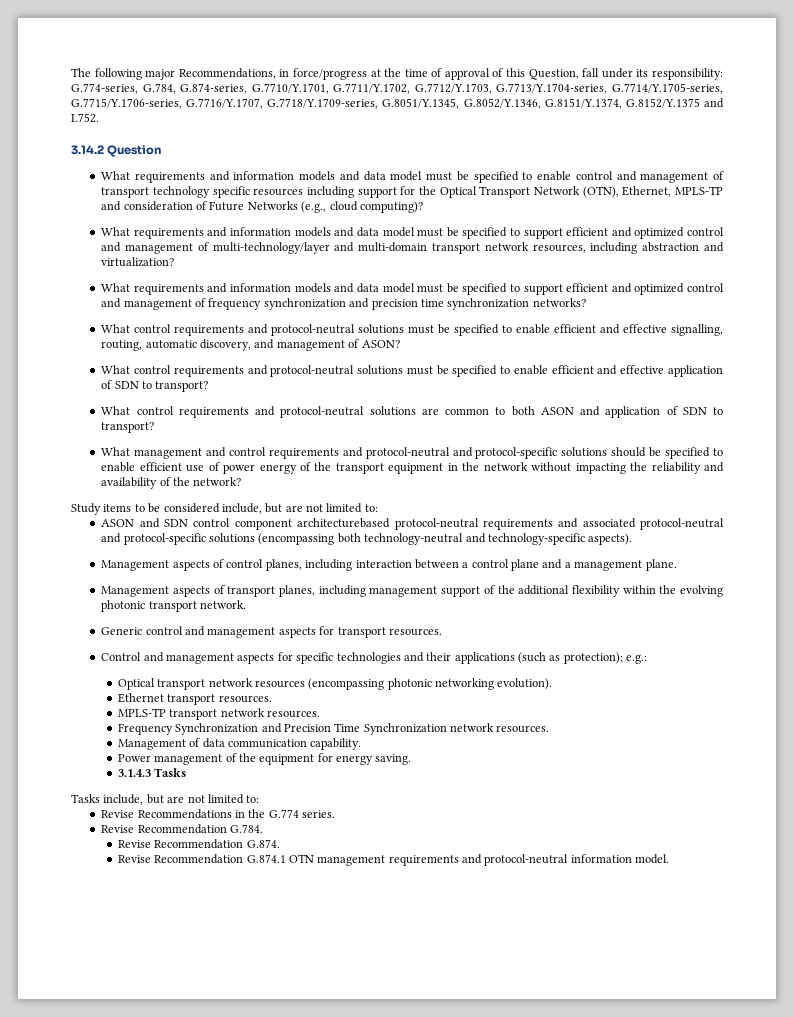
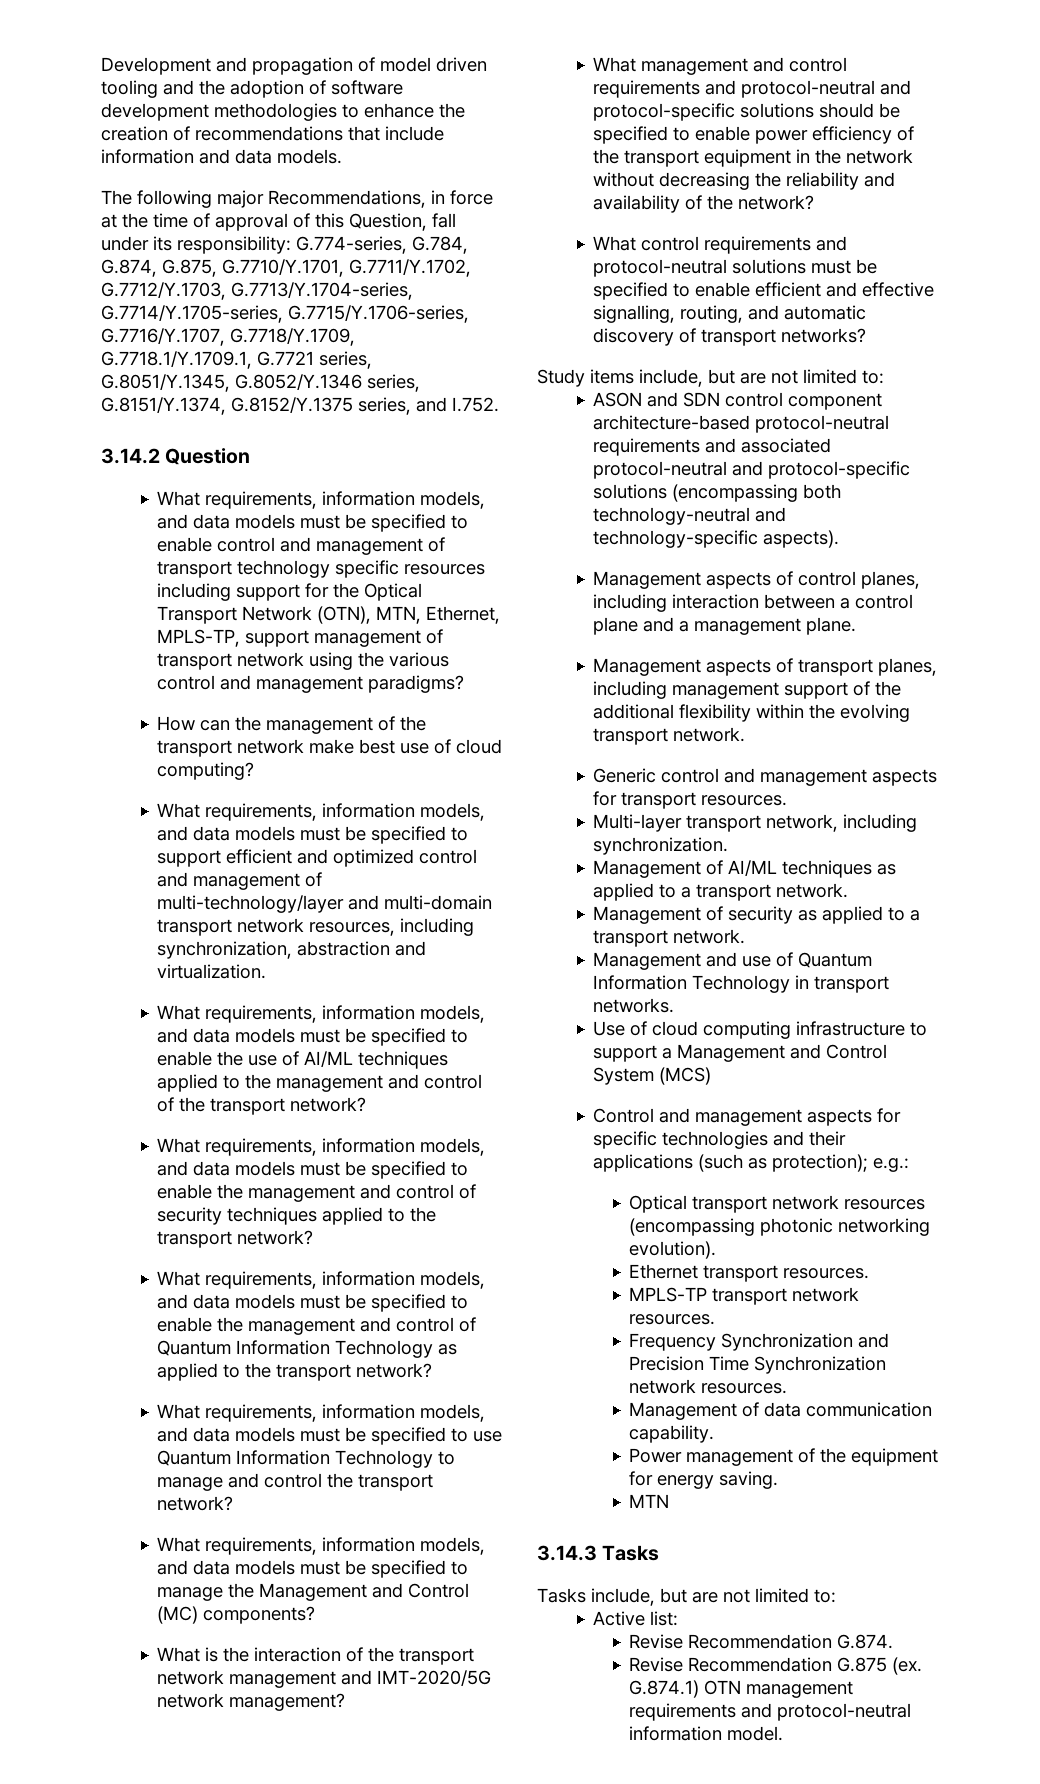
(71, 72) none -> [101,57,487,75] [101,80,403,98] [101,103,465,121] [101,126,444,141] [101,149,342,164] Development and propagation of model driven tooling and the adoption of software development methodologies to enhance the creation of recommendations that include information and data models. //
[292,68,367,80] force/progress -> [450,190,493,205] force
[180,83,248,94] G.874-series, -> [101,259,217,277] G.874, G.875,
[267,98,541,109] G.7718/Y.1709-series, G.8051/Y.1345, G.8052/Y.1346, -> [230,328,355,346] [101,351,372,369] [101,374,420,392] G.7718/Y.1709, G.7718.1/Y.1709.1, G.7721 series, G.8051/Y.1345, G.8052/Y.1346 series,
(700, 103) none -> [358,397,411,415] series,
[134,171,423,183] requirements and information models and data model -> [205,491,486,509] [157,514,296,529] requirements, information models, and data models
[622,186,723,197] [101,201,423,213] [101,227,415,239] Ethernet, MPLS-TP and consideration of Future Networks (e.g., cloud computing)? // What requirements and information models and data model -> [376,606,501,624] [157,629,444,647] [157,652,450,670] [157,675,465,693] [157,716,427,734] [157,739,503,757] [157,762,255,780] [157,803,486,821] [157,826,296,841] MTN, Ethernet, MPLS-TP, support management of transport network using the various control and management paradigms? // How can the management of the transport network make best use of cloud computing? // What requirements, information models, and data models
(638, 248) none -> [157,941,293,959] synchronization,
[101,257,175,267] [101,283,725,295] [101,298,586,310] virtualization? // What requirements and information models and data model must be specified to support efficient and optimized control and management of frequency synchronization and precision time synchronization networks? -> [157,964,267,979] [157,1005,486,1023] [157,1028,469,1046] [157,1051,449,1069] [157,1074,483,1092] [157,1097,367,1115] [157,1138,486,1156] [157,1161,469,1179] [157,1184,477,1202] [157,1207,437,1225] [157,1230,314,1248] [157,1271,486,1289] [157,1294,469,1312] [157,1317,477,1335] [157,1340,458,1358] [157,1363,433,1381] [157,1404,486,1422] [157,1427,503,1445] [157,1450,456,1468] [157,1473,434,1491] [157,1496,234,1511] [157,1537,486,1555] [157,1560,469,1578] [157,1583,470,1601] [157,1606,316,1624] [157,1647,475,1665] [157,1670,492,1688] [157,1693,346,1711] [593,57,848,75] [593,80,912,98] [593,103,901,121] [593,126,915,144] [593,149,914,167] [593,172,896,190] [593,195,815,213] virtualization. // What requirements, information models, and data models must be specified to enable the use of AI/ML techniques applied to the management and control of the transport network? // What requirements, information models, and data models must be specified to enable the management and control of security techniques applied to the transport network? // What requirements, information models, and data models must be specified to enable the management and control of Quantum Information Technology as applied to the transport network? // What requirements, information models, and data models must be specified to use Quantum Information Technology to manage and control the transport network? // What requirements, information models, and data models must be specified to manage the Management and Control (MC) components? // What is the interaction of the transport network management and IMT-2020/5G network management? // What management and control requirements and protocol-neutral and protocol-specific solutions should be specified to enable power efficiency of the transport equipment in the network without decreasing the reliability and availability of the network?
[145,339,400,351] [101,365,723,377] [101,380,209,392] [101,406,723,418] [101,422,155,433] [101,447,724,459] [101,462,724,474] [101,477,242,489] automatic discovery, and management of ASON? // What control requirements and protocol-neutral solutions must be specified to enable efficient and effective application of SDN to transport? // What control requirements and protocol-neutral solutions are common to both ASON and application of SDN to transport? // What management and control requirements and protocol-neutral and protocol-specific solutions should be specified to enable efficient use of power energy of the transport equipment in the network without impacting the reliability and availability of the network? -> [748,305,867,320] [593,328,867,346] and automatic discovery of transport networks?
[134,503,220,513] to be considered -> (634, 376) none
[297,518,391,528] architecturebased -> [593,415,751,430] architecture-based
[101,600,146,612] photonic -> (911, 713) none
(442, 632) none -> [593,814,918,832] [593,837,729,855] [593,860,897,878] [593,883,849,901] [593,906,921,924] [593,929,746,947] [593,952,873,970] [593,975,890,993] [593,998,675,1013] [593,1021,928,1039] [593,1044,888,1062] [593,1067,712,1085] // Multi-layer transport network, including synchronization. // Management of AI/ML techniques as applied to a transport network. // Management of security as applied to a transport network. // Management and use of Quantum Information Technology in transport networks. // Use of cloud computing infrastructure to support a Management and Control System (MCS)
[117,769,151,777] 3.1.4.3 -> [629,1494,670,1508] [537,1545,597,1561] MTN // 3.14.3
[101,809,336,819] [101,824,264,834] Revise Recommendations in the G.774 series. // Revise Recommendation G.784. -> [593,1611,679,1626] Active list:
[246,854,286,863] G.874.1 -> [837,1657,923,1675] [629,1680,700,1698] G.875 (ex. G.874.1)

